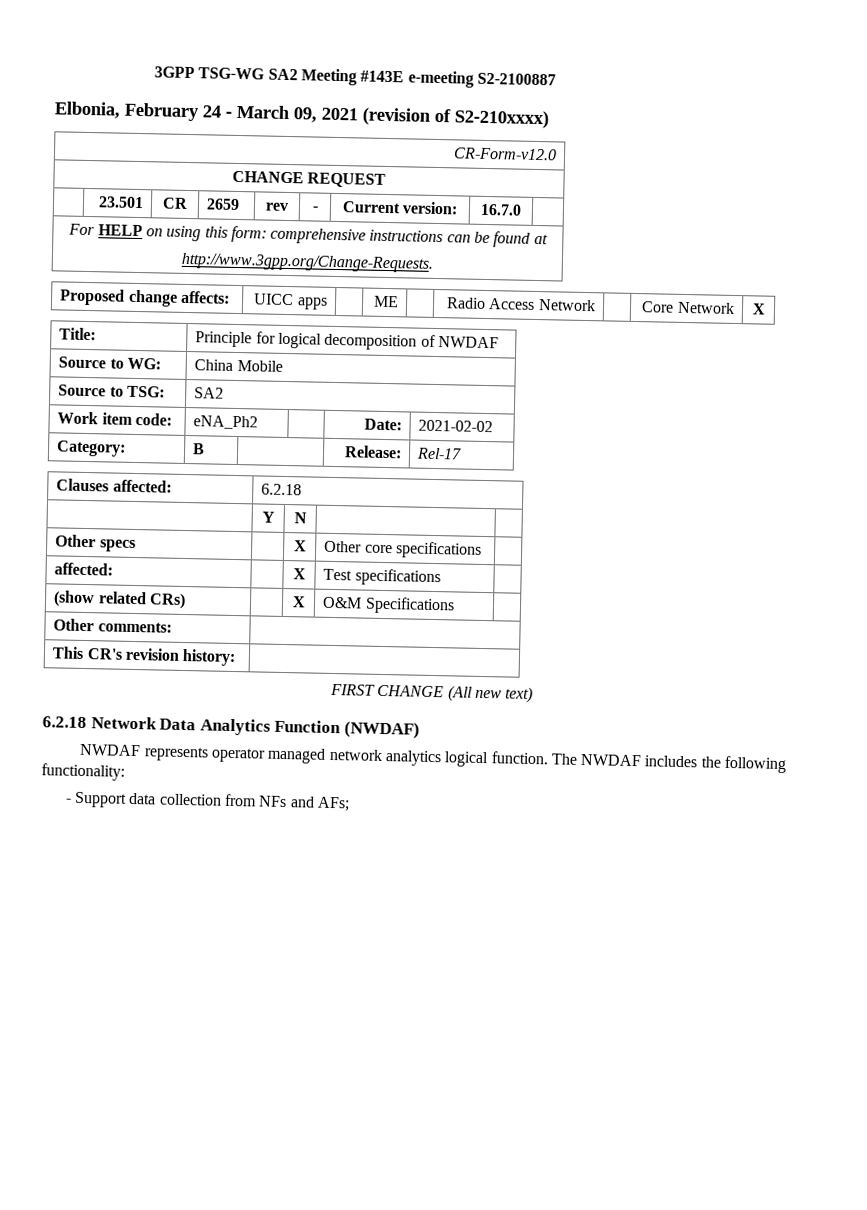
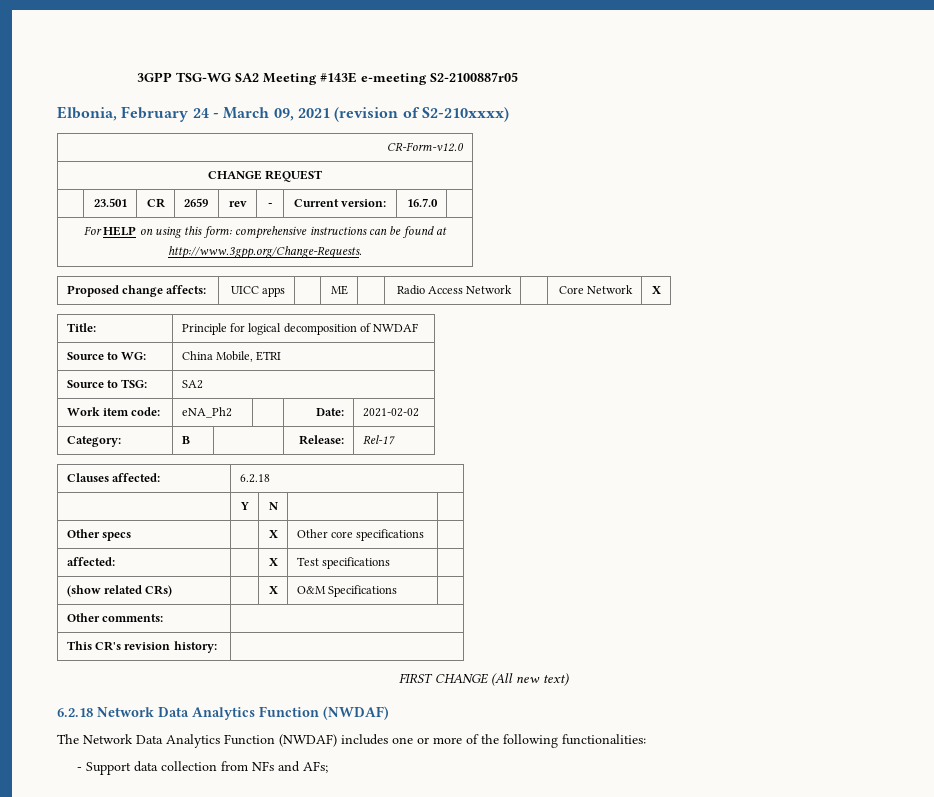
[476,72,556,86] S2-2100887 -> [430,72,519,82] S2-2100887r05
[236,360,283,372] Mobile -> [215,351,282,362] Mobile, ETRI
[79,743,699,768] NWDAF represents operator managed network analytics logical function. The NWDAF includes -> [57,734,479,748] The Network Data Analytics Function (NWDAF) includes one or more of
[41,763,125,781] functionality: -> [562,734,646,745] functionalities:

